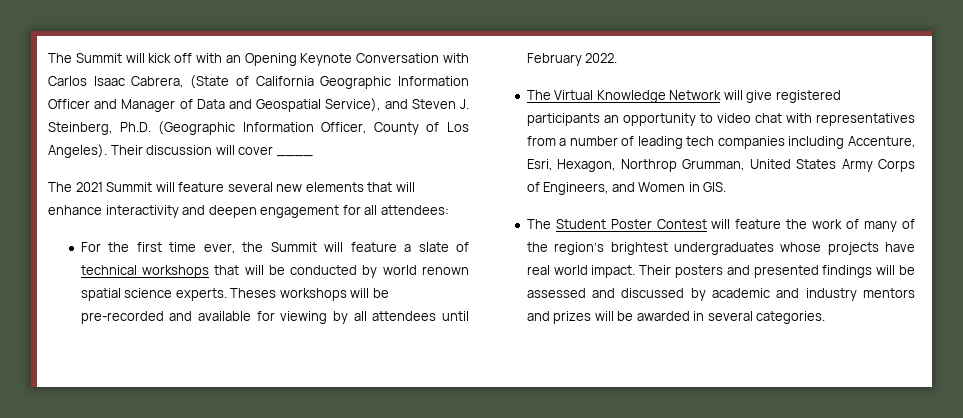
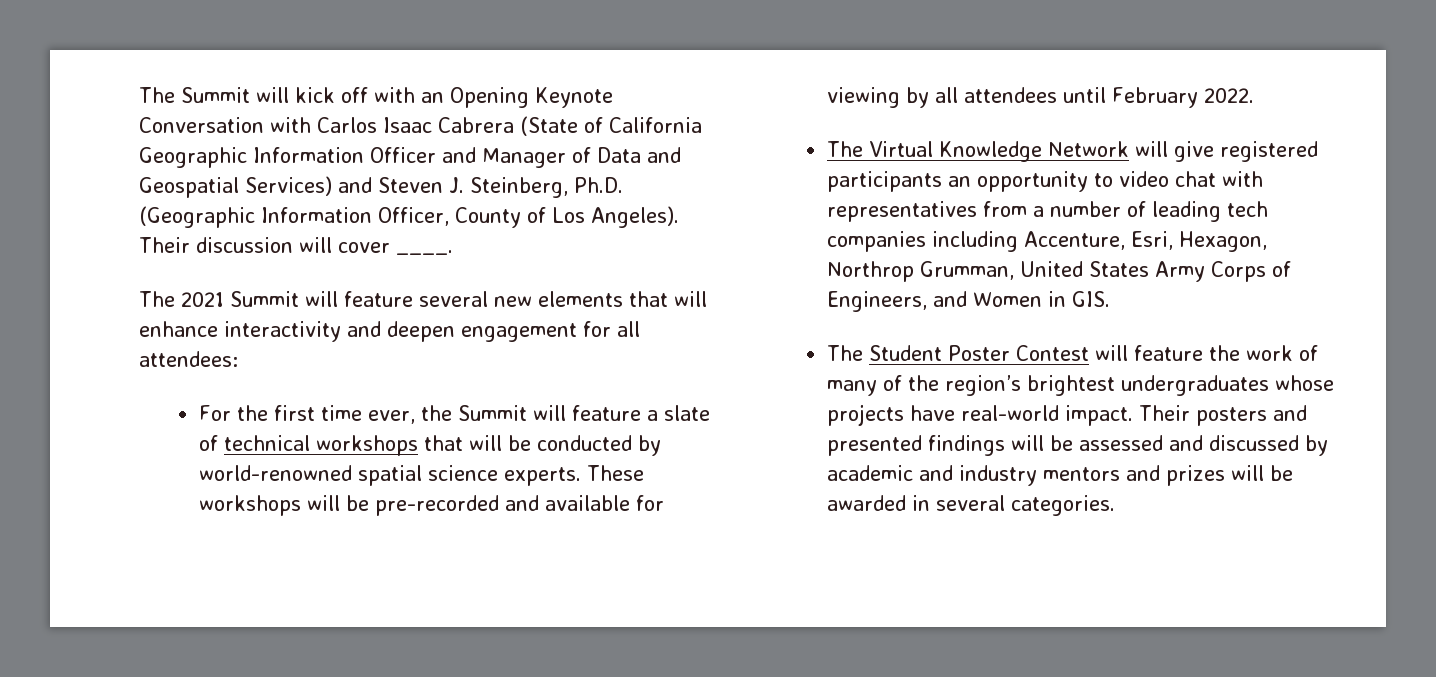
[131,76,184,88] Cabrera, -> [438,117,514,133] Cabrera
[325,98,381,112] Service), -> [245,176,332,196] Services)
[276,155,313,157] ____ -> [396,250,453,255] ____.
[382,265,469,275] world renown -> [198,465,352,481] world-renowned
[230,288,277,298] Theses -> [586,465,644,481] These
[526,265,588,275] real world -> [960,405,1059,421] real-world

